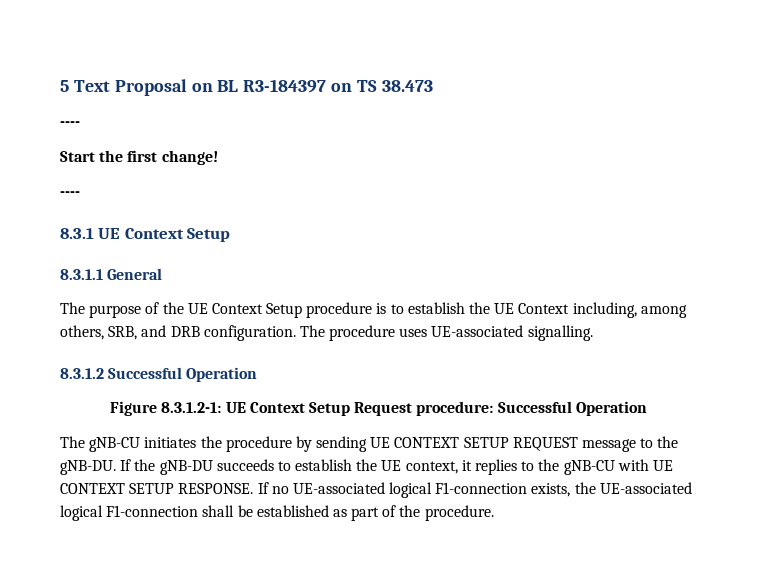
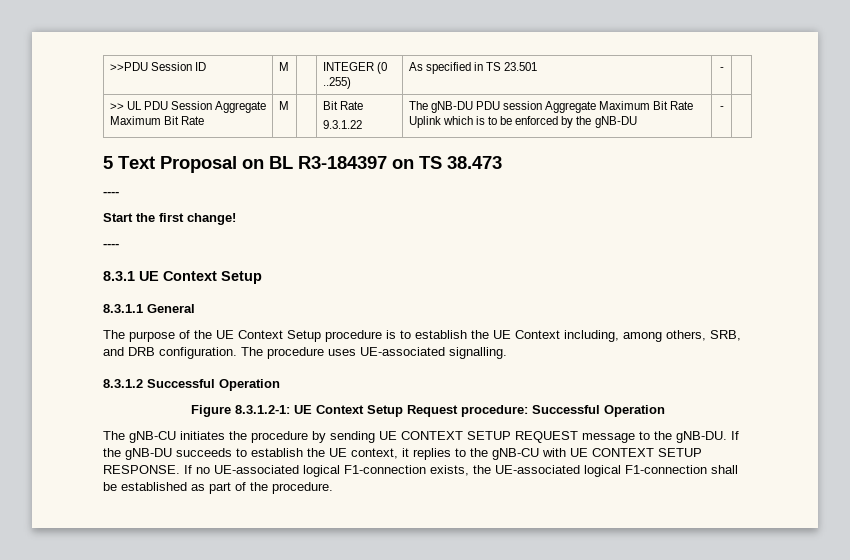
(60, 86) none -> [109,62,206,71] [278,62,289,71] [322,62,387,74] [322,77,351,89] [408,62,538,74] [719,67,724,71] [109,101,267,113] [109,116,204,125] [278,101,289,110] [322,101,363,110] [322,120,362,129] [408,101,694,113] [408,116,637,128] [719,106,724,110] >>PDU Session ID | M | | INTEGER (0 ..255) | As specified in TS 23.501 | - | // >> UL PDU Session Aggregate Maximum Bit Rate | M | | Bit Rate // 9.3.1.22 | The gNB-DU PDU session Aggregate Maximum Bit Rate Uplink which is to be enforced by the gNB-DU | - | //

